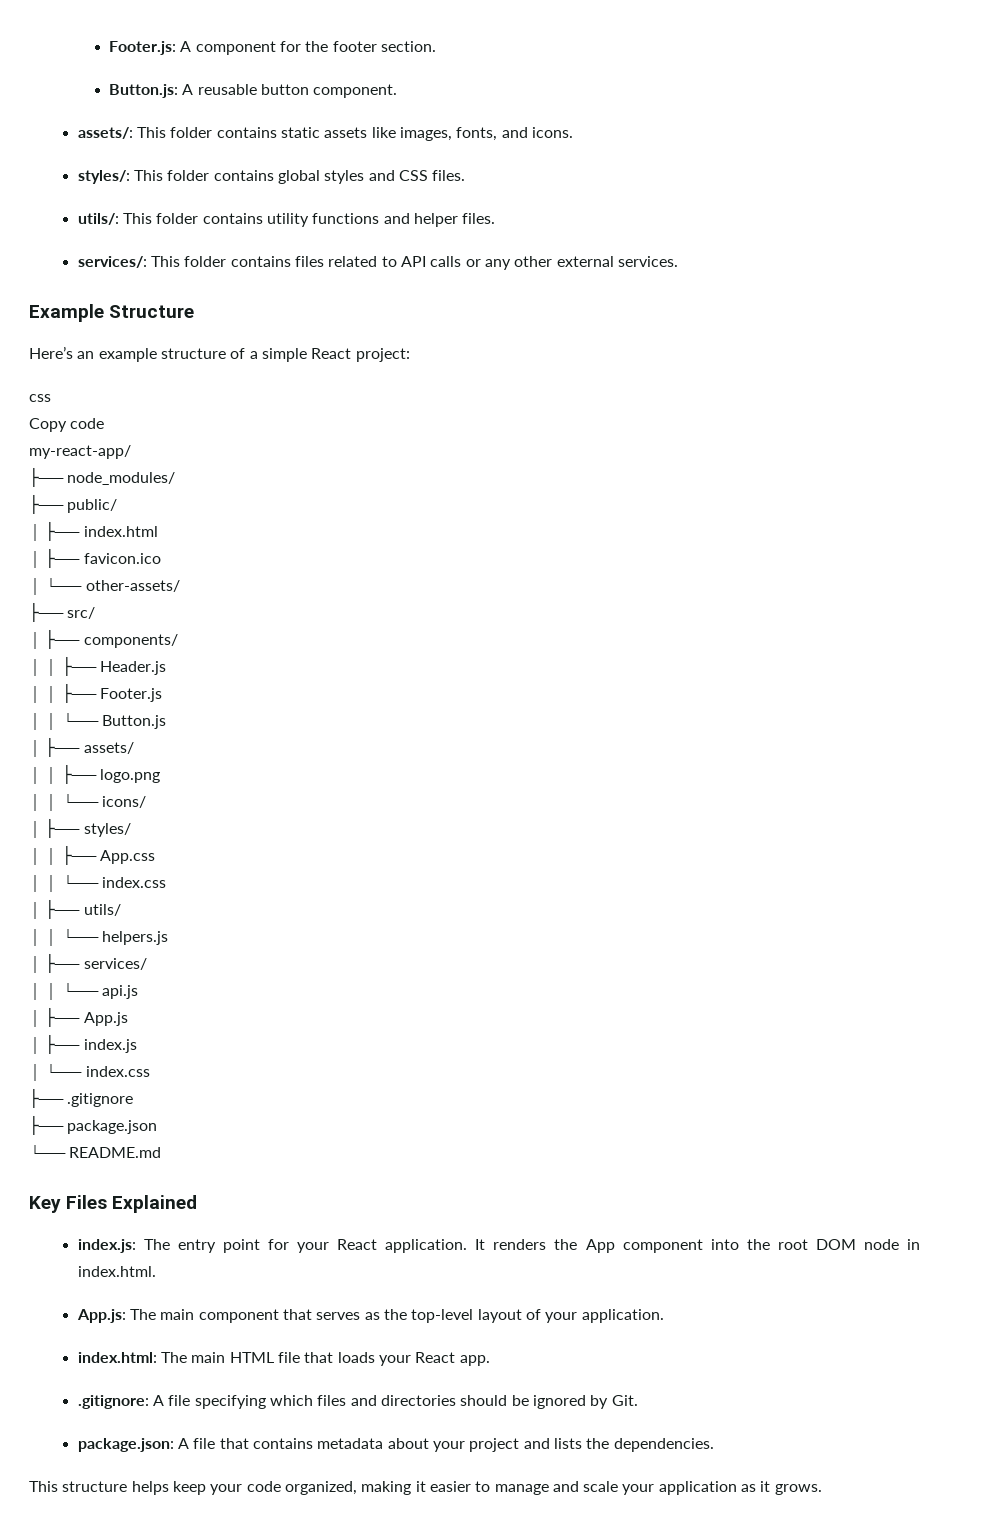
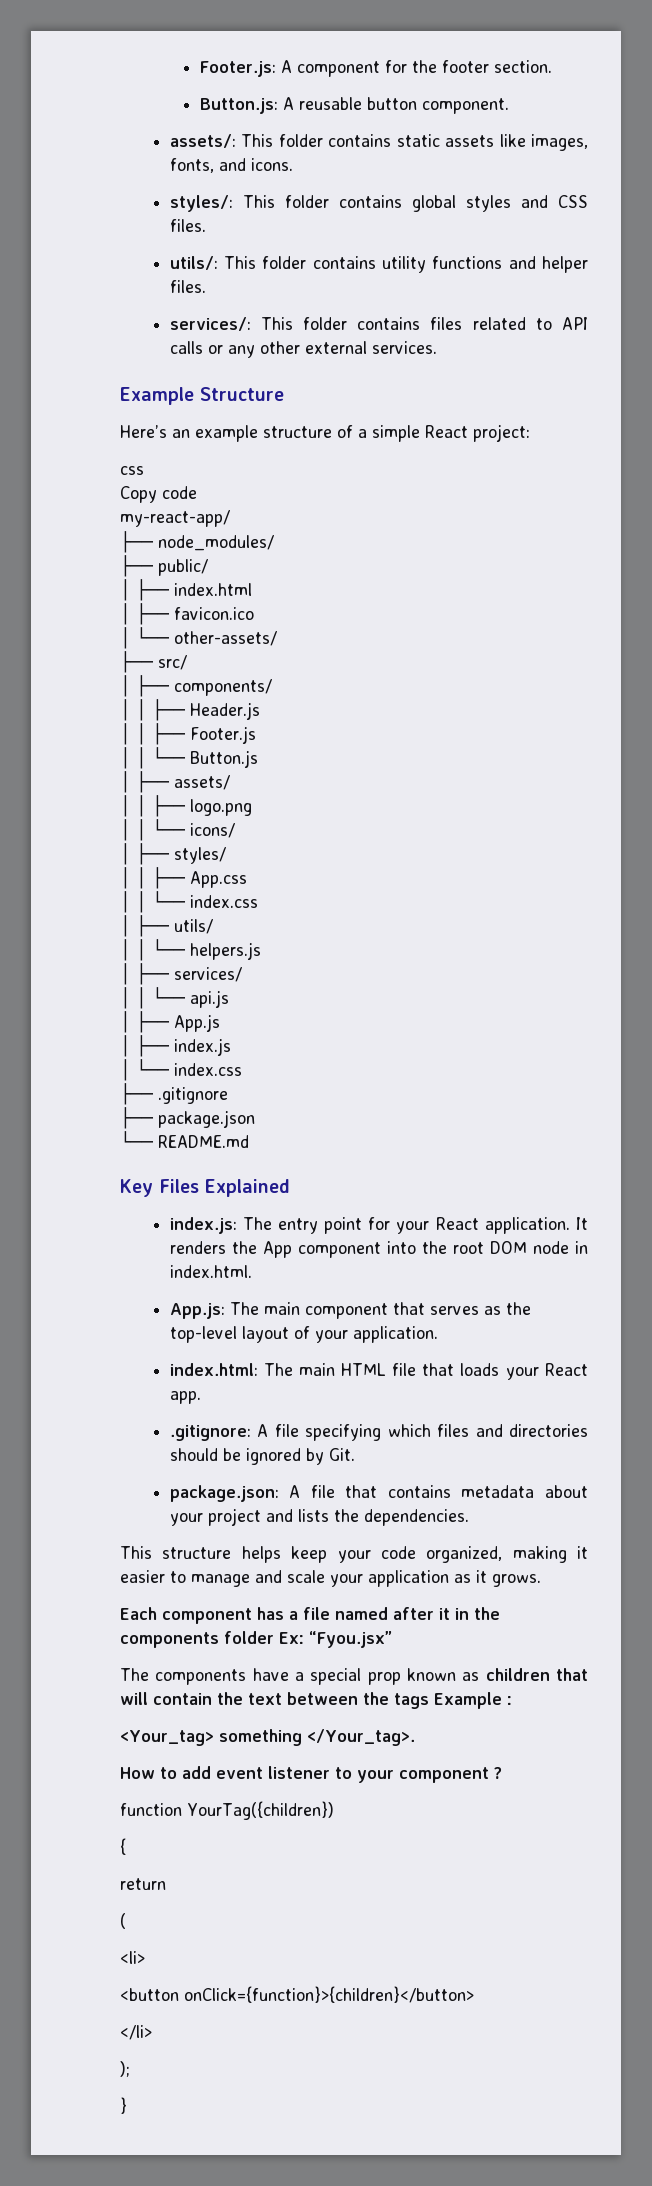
(822, 1489) none -> [120,1607,500,1624] [120,1631,392,1648] [120,1668,588,1685] [120,1692,512,1709] [120,1729,415,1746] [120,1766,502,1783] [120,1801,334,1820] [120,1838,126,1855] [120,1878,166,1890] [120,1913,126,1929] [120,1951,145,1964] [120,1986,474,2003] [120,2025,152,2040] [120,2061,130,2077] [120,2097,127,2114] // Each component has a file named after it in the components folder Ex: “Fyou.jsx” // The components have a special prop known as children that will contain the text between the tags Example : // <Your_tag> something </Your_tag>. // How to add event listener to your component ? // function YourTag({children}) // { // return // ( // <li> // <button onClick={function}>{children}</button> // </li> // ); // }

